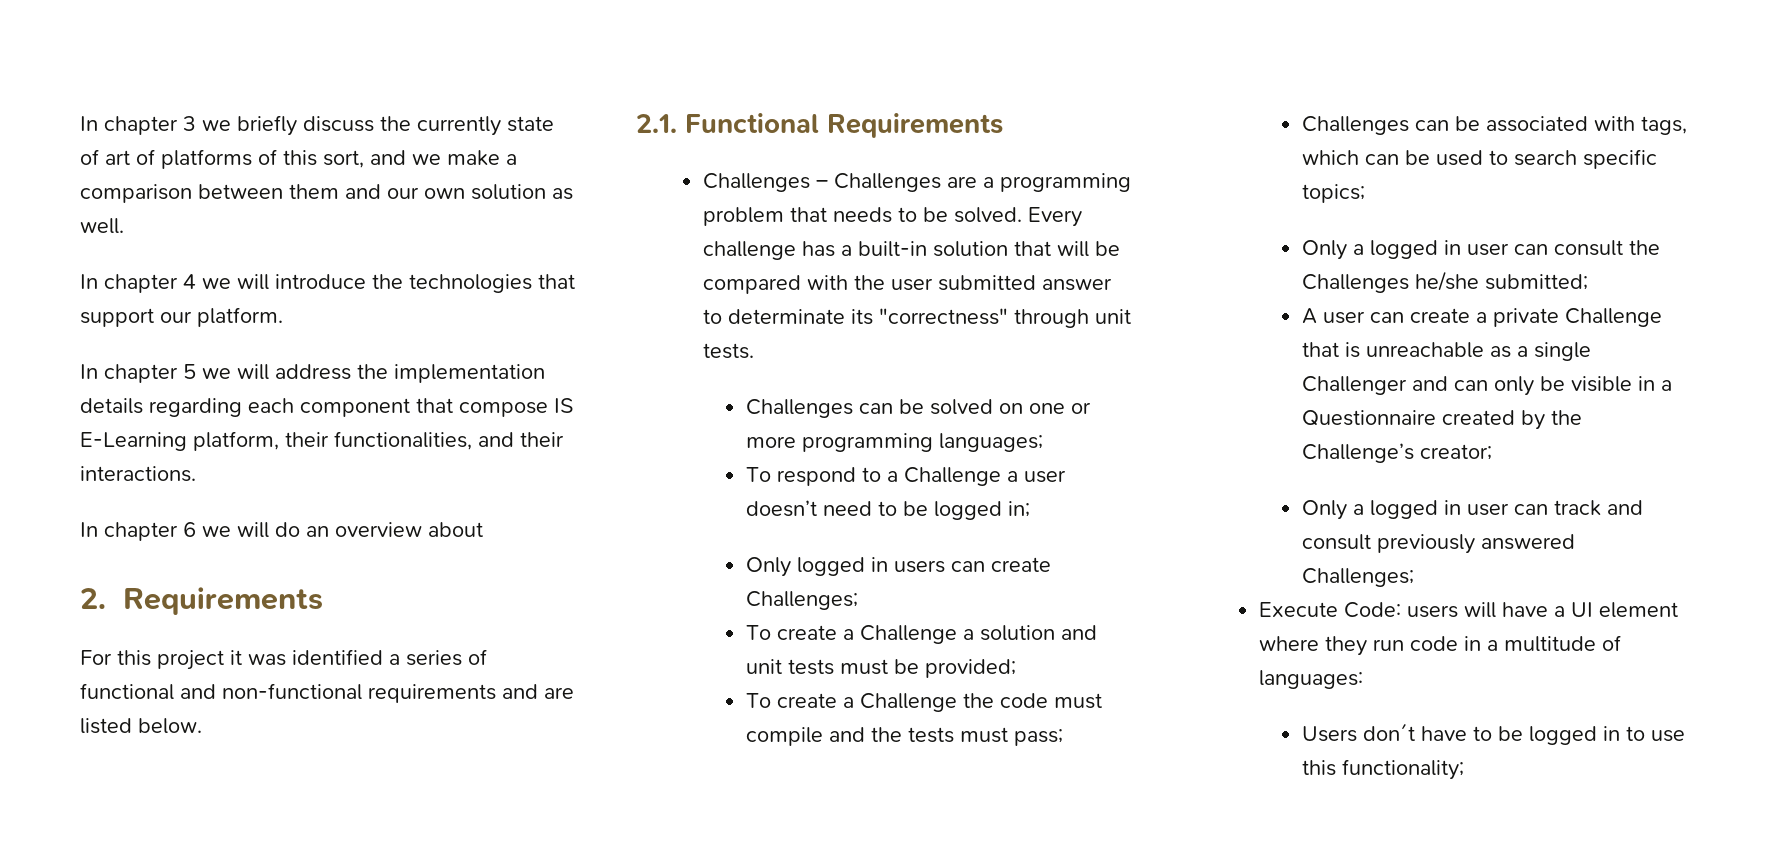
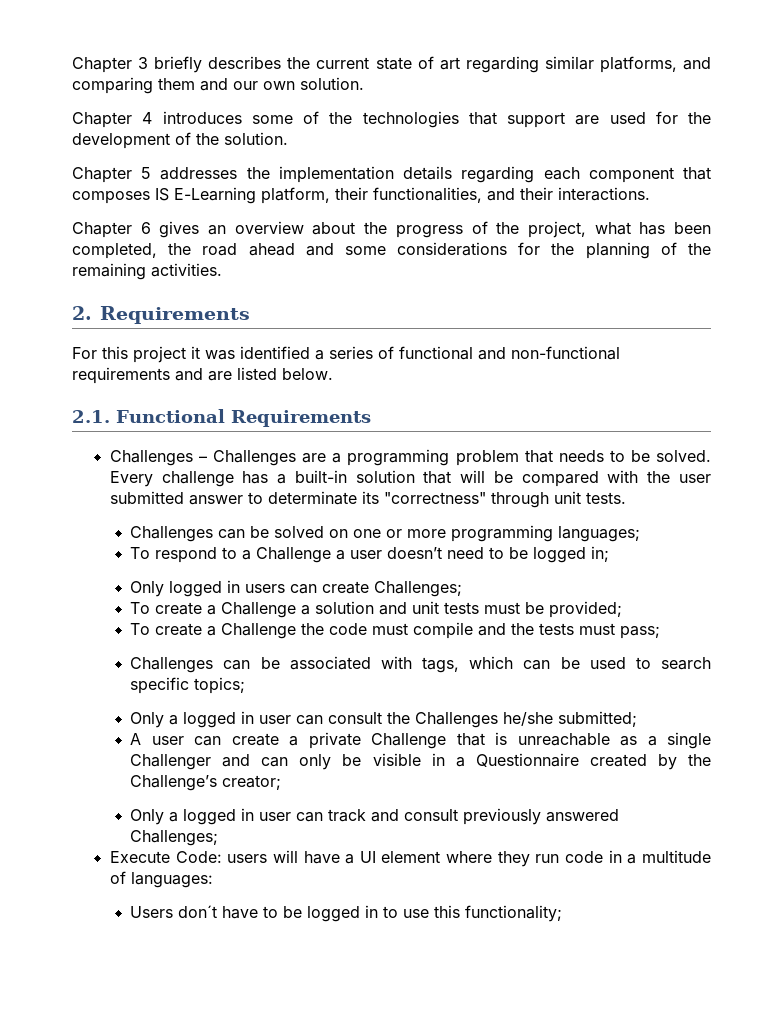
[80,115,554,136] [80,149,517,169] [80,184,573,203] [80,218,124,234] [80,274,575,293] [80,307,283,327] [80,364,351,383] In chapter 3 we briefly discuss the currently state of art of platforms of this sort, and we make a comparison between them and our own solution as well. // In chapter 4 we will introduce the technologies that support our platform. // In chapter 5 we will address -> [72,56,711,73] [72,77,364,94] [72,111,711,128] [72,132,288,149] [72,167,238,183] Chapter 3 briefly describes the current state of art regarding similar platforms, and comparing them and our own solution. // Chapter 4 introduces some of the technologies that support are used for the development of the solution. // Chapter 5 addresses
[459,402,548,417] compose -> [72,191,150,204] composes
[80,522,483,541] In chapter 6 we will do an overview about -> [72,221,712,238] [72,242,711,259] [72,263,222,280] Chapter 6 gives an overview about the progress of the project, what has been completed, the road ahead and some considerations for the planning of the remaining activities.

